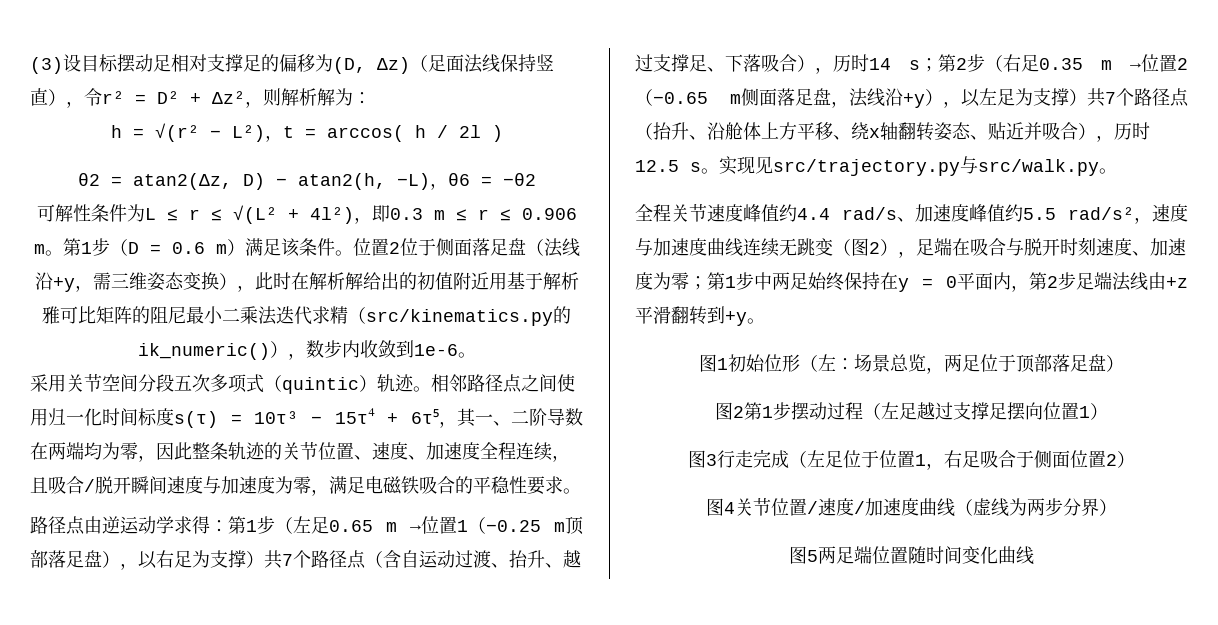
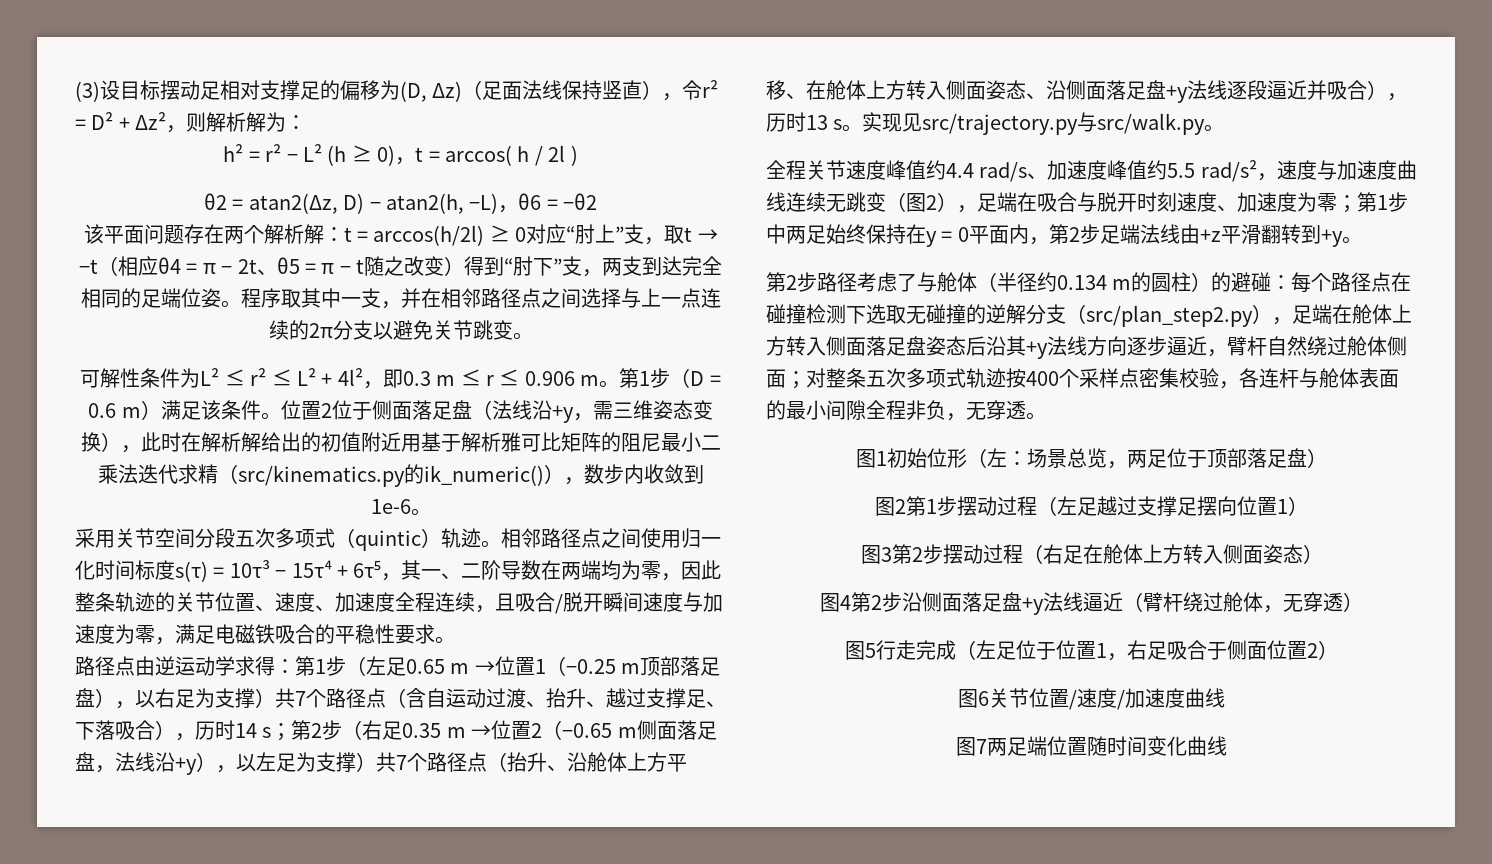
[110,123,265,142] h = √(r² − L²) -> [223,144,396,166] h² = r² − L² (h ≥ 0)
[36,204,354,224] 可解性条件为L ≤ r ≤ √(L² + 4l²) -> [83,224,718,246] [78,256,723,277] [80,288,721,309] [268,320,533,340] [80,368,363,388] 该平面问题存在两个解析解：t = arccos(h/2l) ≥ 0对应“肘上”支，取t → −t（相应θ4 = π − 2t、θ5 = π − t随之改变）得到“肘下”支，两支到达完全相同的足端位姿。程序取其中一支，并在相邻路径点之间选择与上一点连续的2π分支以避免关节跳变。 // 可解性条件为L² ≤ r² ≤ L² + 4l²
[851,122,1006,141] 绕x轴翻转姿态、贴 -> [806,80,1287,103] 在舱体上方转入侧面姿态、沿侧面落足盘+y法线逐段逼
[635,160,679,172] 12.5 -> [806,115,828,130] 13
(765, 321) none -> [766,272,1412,293] [766,304,1412,327] [766,336,1407,359] [766,368,1399,389] [766,400,1046,421] // 第2步路径考虑了与舱体（半径约0.134 m的圆柱）的避碰：每个路径点在碰撞检测下选取无碰撞的逆解分支（src/plan_step2.py），足端在舱体上方转入侧面落足盘姿态后沿其+y法线方向逐步逼近，臂杆自然绕过舱体侧面；对整条五次多项式轨迹按400个采样点密集校验，各连杆与舱体表面的最小间隙全程非负，无穿透。
(717, 460) none -> [891,544,1323,564] [820,592,1363,615] [845,641,876,660] 第2步摆动过程（右足在舱体上方转入侧面姿态） // 图4第2步沿侧面落足盘+y法线逼近（臂杆绕过舱体，无穿透） // 图5
[724,502,735,514] 4 -> [978,691,989,706] 6
[955,498,1117,517] [789,546,818,564] （虚线为两步分界） // 图5 -> [956,737,987,756] // 图7

